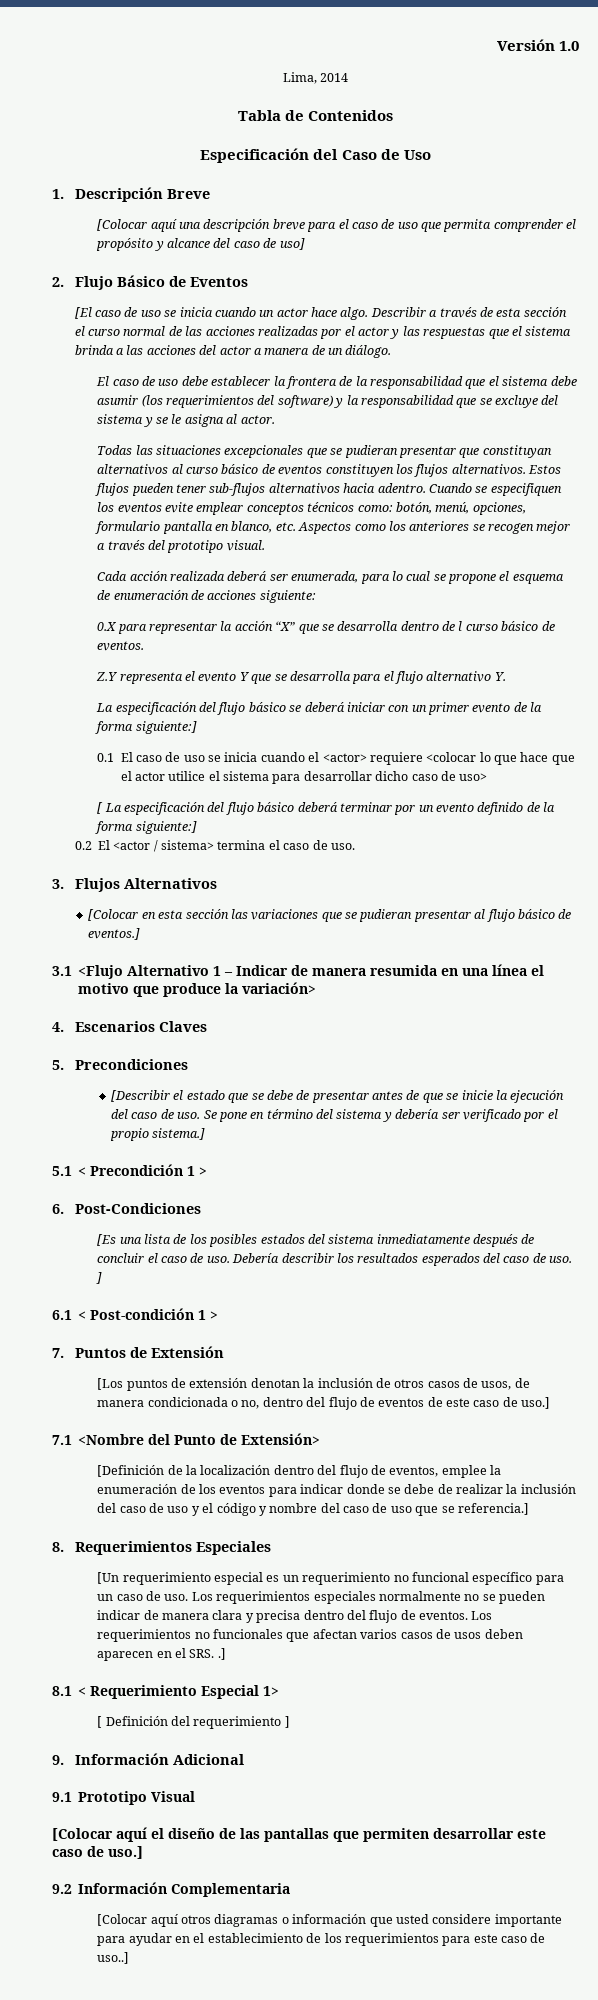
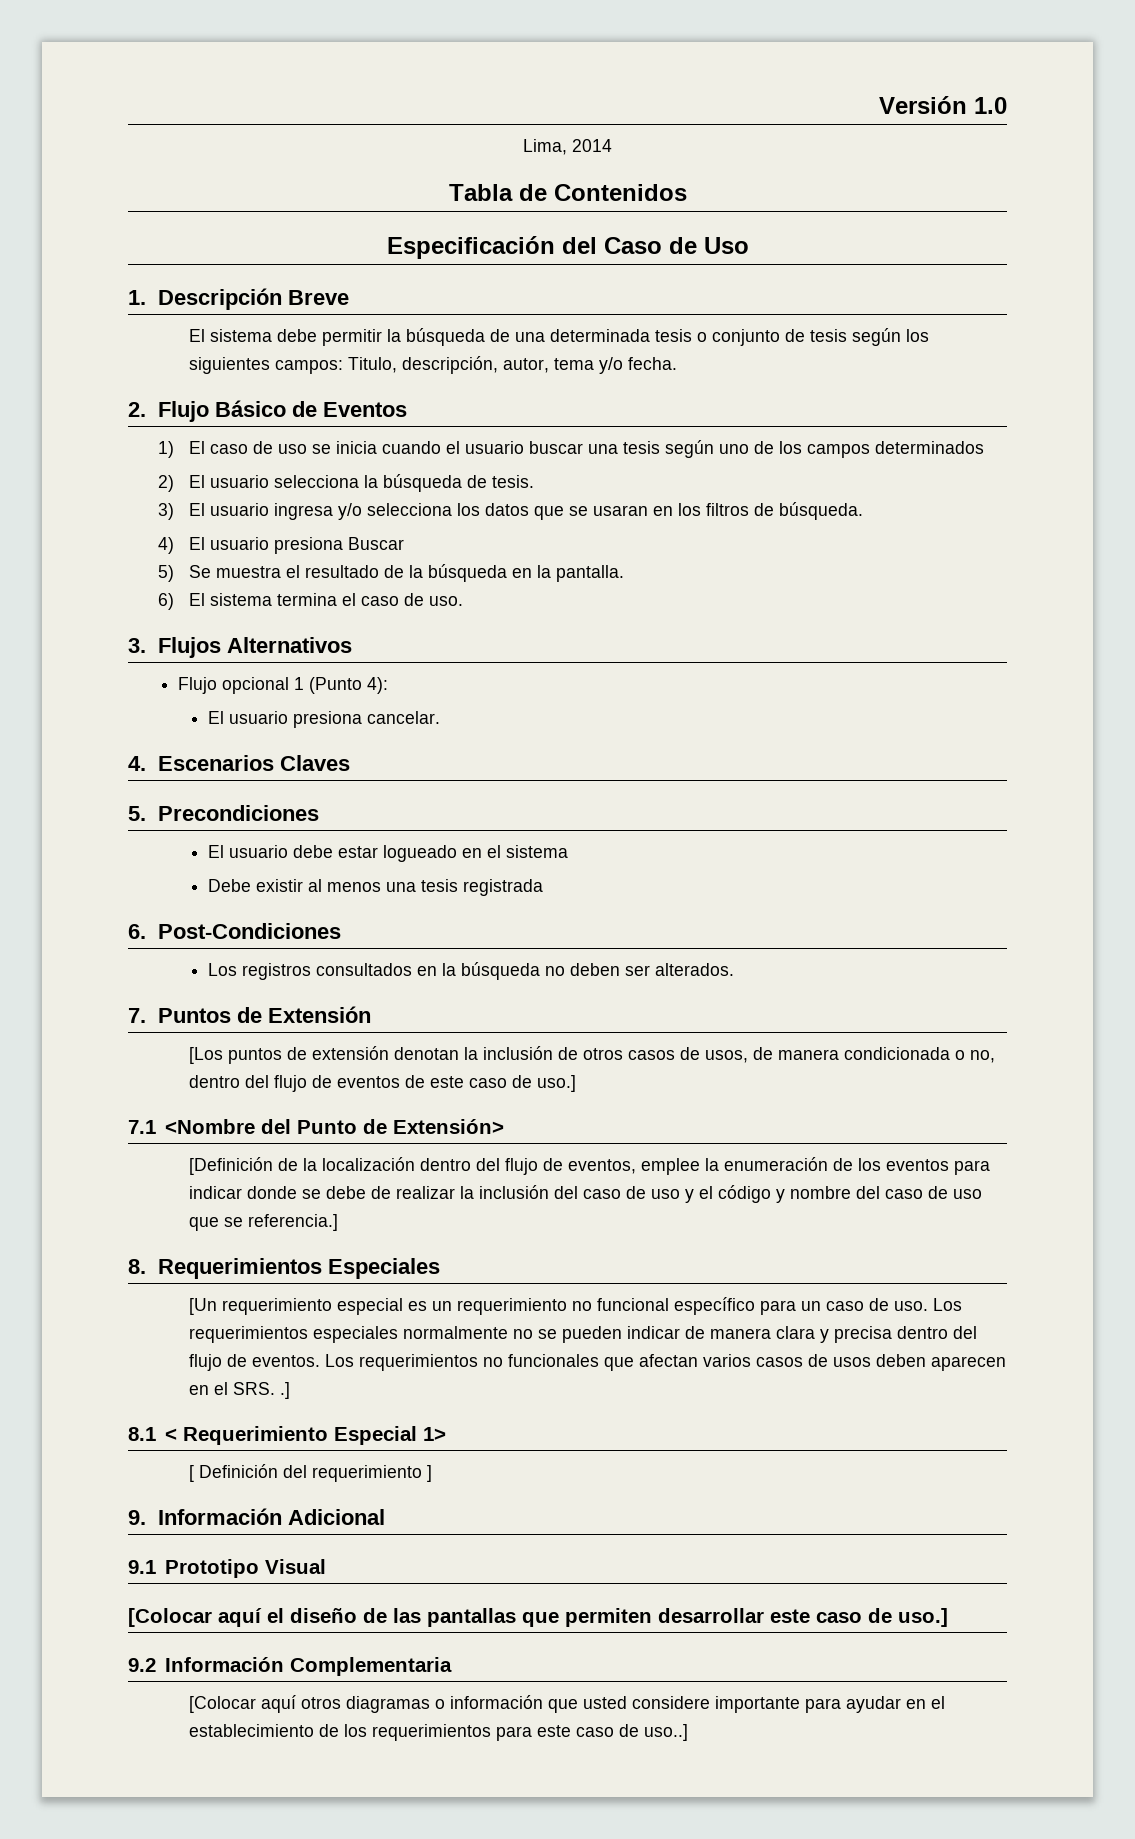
[97,219,577,232] [96,238,305,251] [Colocar aquí una descripción breve para el caso de uso que permita comprender el propósito y alcance del caso de uso] -> [188,328,929,346] [188,356,677,374] El sistema debe permitir la búsqueda de una determinada tesis o conjunto de tesis según los siguientes campos: Titulo, descripción, autor, tema y/o fecha.
[74,307,567,320] [74,326,572,339] [74,345,392,358] [96,376,577,389] [97,395,559,408] [97,414,275,427] [97,445,552,458] [97,464,562,477] [95,483,562,496] [97,502,526,515] [95,521,571,534] [97,540,265,553] [97,571,564,584] [97,590,316,603] [97,621,555,634] [97,641,145,651] [96,671,506,684] [96,702,543,715] [95,721,197,734] [97,753,115,762] [El caso de uso se inicia cuando un actor hace algo. Describir a través de esta sección el curso normal de las acciones realizadas por el actor y las respuestas que el sistema brinda a las acciones del actor a manera de un diálogo. // El caso de uso debe establecer la frontera de la responsabilidad que el sistema debe asumir (los requerimientos del software) y la responsabilidad que se excluye del sistema y se le asigna al actor. // Todas las situaciones excepcionales que se pudieran presentar que constituyan alternativos al curso básico de eventos constituyen los flujos alternativos. Estos flujos pueden tener sub-flujos alternativos hacia adentro. Cuando se especifiquen los eventos evite emplear conceptos técnicos como: botón, menú, opciones, formulario pantalla en blanco, etc. Aspectos como los anteriores se recogen mejor a través del prototipo visual. // Cada acción realizada deberá ser enumerada, para lo cual se propone el esquema de enumeración de acciones siguiente: // 0.X para representar la acción “X” que se desarrolla dentro de l curso básico de eventos. // Z.Y representa el evento Y que se desarrolla para el flujo alternativo Y. // La especificación del flujo básico se deberá iniciar con un primer evento de la forma siguiente:] // 0.1 -> [158,441,175,458] 1)
[322,752,575,765] [120,771,488,784] [97,802,556,815] [95,821,197,834] [74,840,215,852] <actor> requiere <colocar lo que hace que el actor utilice el sistema para desarrollar dicho caso de uso> // [ La especificación del flujo básico deberá terminar por un evento definido de la forma siguiente:] // 0.2 El <actor / sistema> -> [464,440,984,458] [158,474,534,492] [158,502,863,520] [158,537,404,554] [158,564,624,582] [158,593,272,610] usuario buscar una tesis según uno de los campos determinados // 2) El usuario selecciona la búsqueda de tesis. // 3) El usuario ingresa y/o selecciona los datos que se usaran en los filtros de búsqueda. // 4) El usuario presiona Buscar // 5) Se muestra el resultado de la búsqueda en la pantalla. // 6) El sistema
[88,909,572,922] [88,928,141,940] [52,964,545,979] [78,982,317,997] [Colocar en esta sección las variaciones que se pudieran presentar al flujo básico de eventos.] // 3.1 <Flujo Alternativo 1 – Indicar de manera resumida en una línea el motivo que produce la variación> -> [177,677,388,694] [208,711,441,728] Flujo opcional 1 (Punto 4): // El usuario presiona cancelar.
[111,1090,565,1103] [111,1109,558,1122] [110,1128,206,1141] [52,1164,208,1176] [52,1203,201,1214] [97,1234,535,1247] [97,1253,573,1266] [96,1272,103,1284] [52,1308,219,1320] [Describir el estado que se debe de presentar antes de que se inicie la ejecución del caso de uso. Se pone en término del sistema y debería ser verificado por el propio sistema.] // 5.1 < Precondición 1 > // 6. Post-Condiciones // [Es una lista de los posibles estados del sistema inmediatamente después de concluir el caso de uso. Debería describir los resultados esperados del caso de uso. ] // 6.1 < Post-condición 1 > -> [208,845,569,862] [208,879,544,896] [128,923,342,939] [208,962,735,980] El usuario debe estar logueado en el sistema // Debe existir al menos una tesis registrada // 6. Post-Condiciones // Los registros consultados en la búsqueda no deben ser alterados.

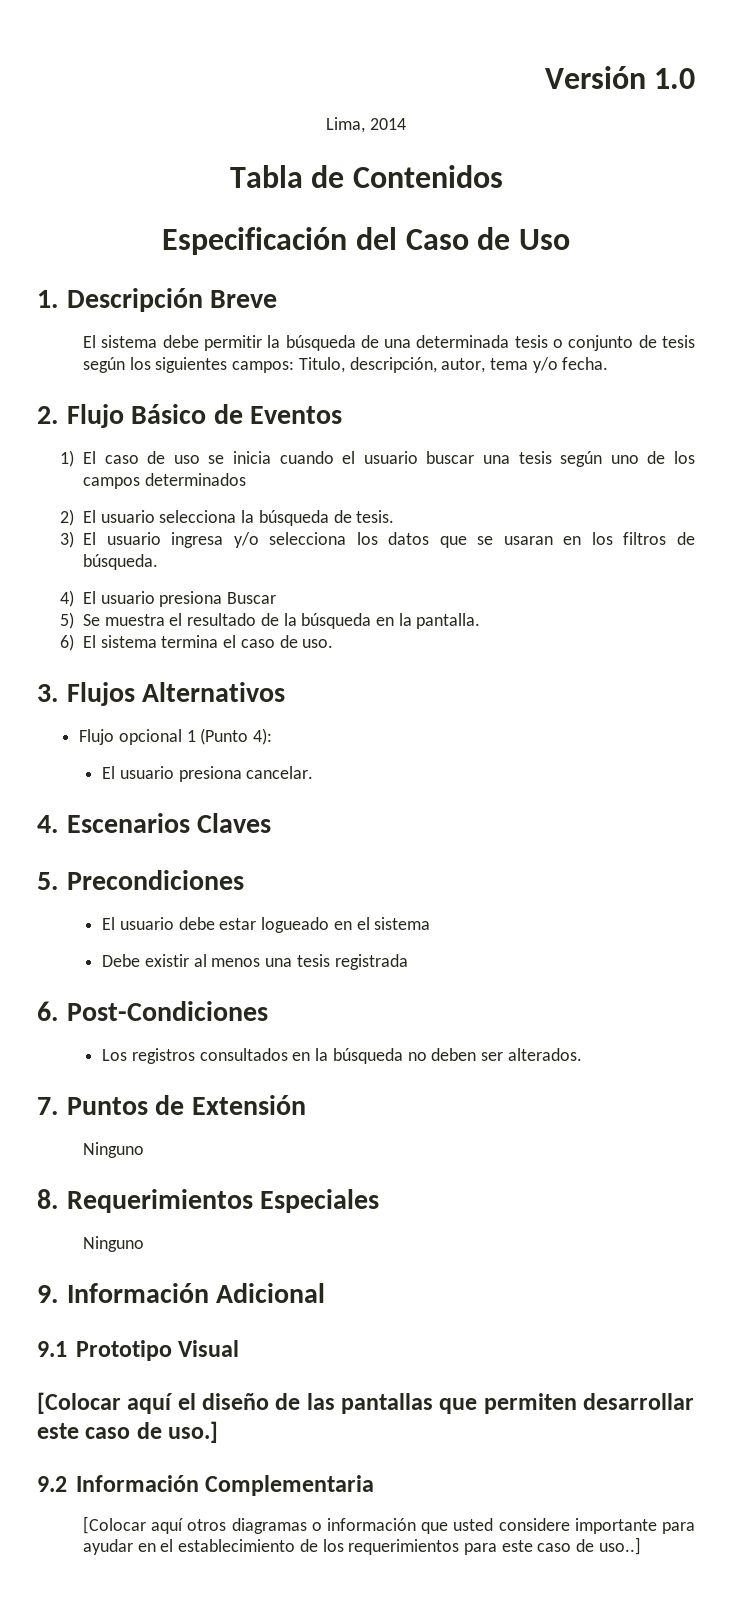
[188,1046,995,1064] [188,1075,576,1092] [128,1119,504,1134] [188,1157,990,1175] [188,1185,982,1203] [188,1214,338,1231] [128,1258,441,1279] [188,1297,962,1315] [188,1326,977,1343] [188,1354,1006,1371] [188,1382,290,1399] [128,1426,446,1445] [188,1464,432,1482] [Los puntos de extensión denotan la inclusión de otros casos de usos, de manera condicionada o no, dentro del flujo de eventos de este caso de uso.] // 7.1 <Nombre del Punto de Extensión> // [Definición de la localización dentro del flujo de eventos, emplee la enumeración de los eventos para indicar donde se debe de realizar la inclusión del caso de uso y el código y nombre del caso de uso que se referencia.] // 8. Requerimientos Especiales // [Un requerimiento especial es un requerimiento no funcional específico para un caso de uso. Los requerimientos especiales normalmente no se pueden indicar de manera clara y precisa dentro del flujo de eventos. Los requerimientos no funcionales que afectan varios casos de usos deben aparecen en el SRS. .] // 8.1 < Requerimiento Especial 1> // [ Definición del requerimiento ] -> [82,1142,144,1158] [37,1189,380,1213] [82,1236,144,1252] Ninguno // 8. Requerimientos Especiales // Ninguno

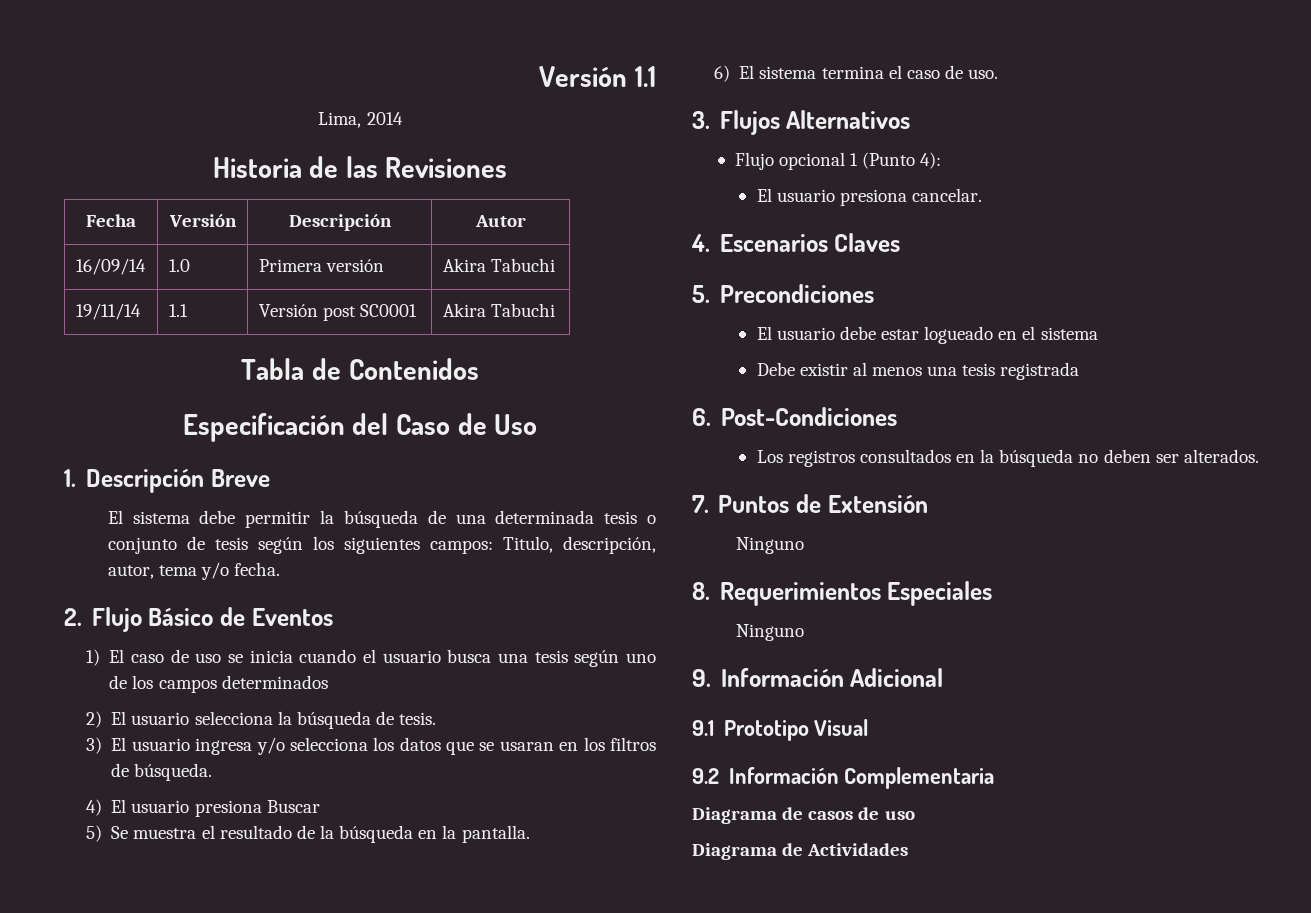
[544,66,695,89] Versión 1.0 -> [539,66,656,87] Versión 1.1
(406, 124) none -> [212,156,508,178] [86,214,136,227] [168,214,237,227] [288,214,392,231] [474,215,526,227] [75,258,146,275] [168,259,190,272] [258,259,384,272] [442,258,555,272] [75,303,141,320] [168,304,188,317] [258,304,417,321] [442,303,555,317] // Historia de las Revisiones // Fecha | Versión | Descripción | Autor // 16/09/14 | 1.0 | Primera versión | Akira Tabuchi // 19/11/14 | 1.1 | Versión post SC0001 | Akira Tabuchi
[426,451,475,464] buscar -> [447,649,492,663] busca
[37,1392,695,1414] [37,1421,219,1443] [37,1475,375,1496] [82,1516,696,1534] [82,1537,641,1555] [Colocar aquí el diseño de las pantallas que permiten desarrollar este caso de uso.] // 9.2 Información Complementaria // [Colocar aquí otros diagramas o información que usted considere importante para ayudar en el establecimiento de los requerimientos para este caso de uso..] -> [692,767,995,789] [692,807,915,824] [692,843,909,860] 9.2 Información Complementaria // Diagrama de casos de uso // Diagrama de Actividades

